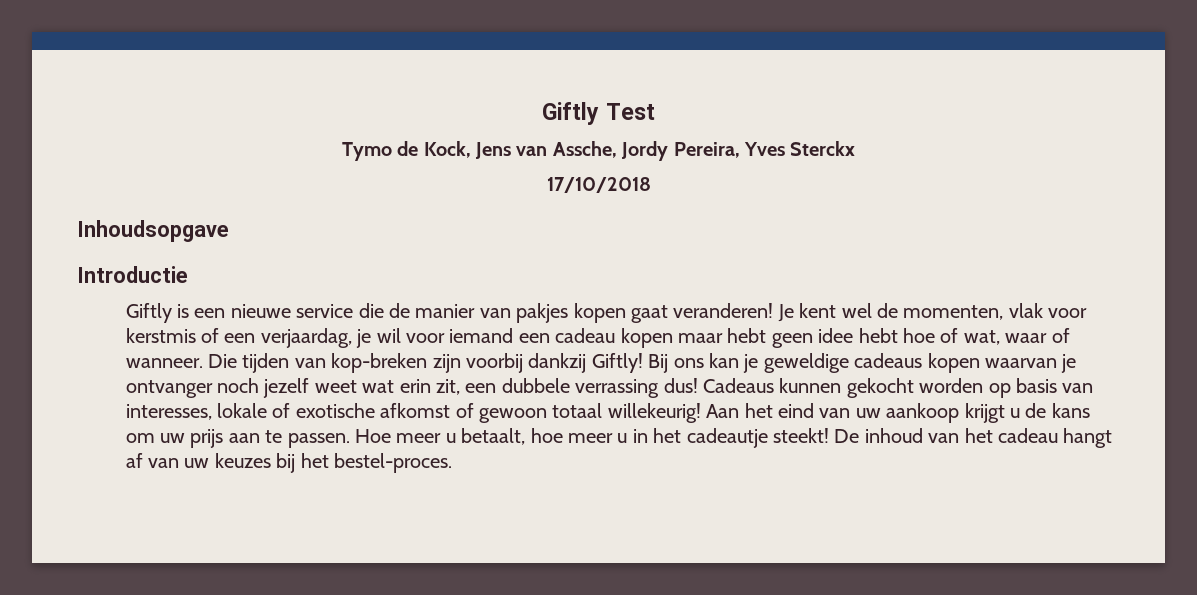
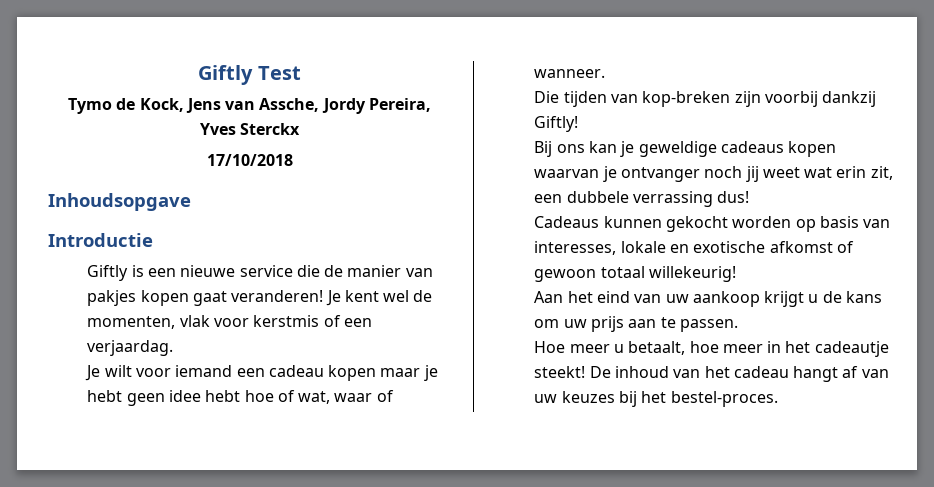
[260,328,401,348] verjaardag, je wil -> [87,340,174,356] [85,365,132,381] verjaardag. // Je wilt
(724, 338) none -> [423,365,438,381] je
(203, 363) none -> (606, 73) //
(643, 363) none -> (579, 124) //
[263,378,310,398] jezelf -> [745,166,759,182] jij
(698, 385) none -> (750, 197) //
[272,403,291,418] of -> [669,244,689,253] en
(701, 413) none -> (736, 274) //
(350, 440) none -> (738, 325) //
[617,433,628,443] u -> (763, 348) none

